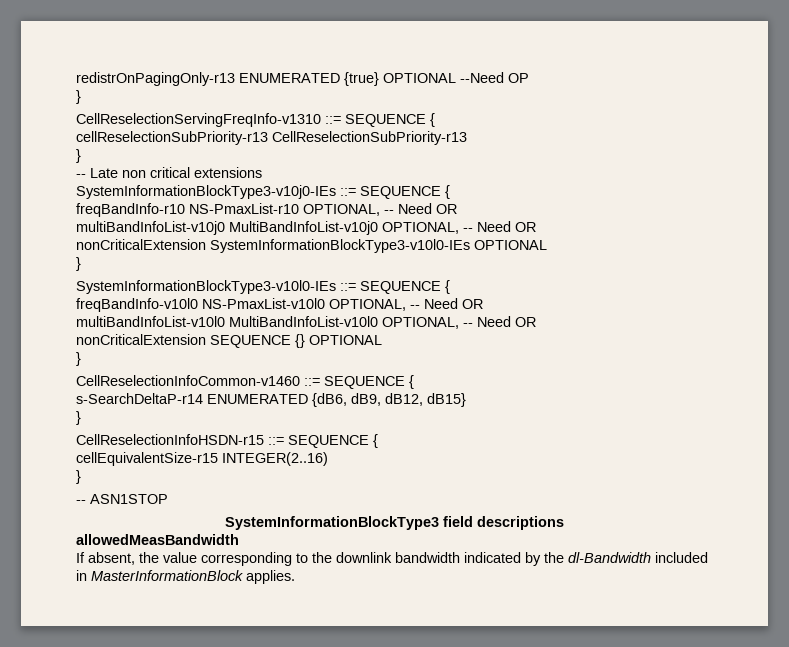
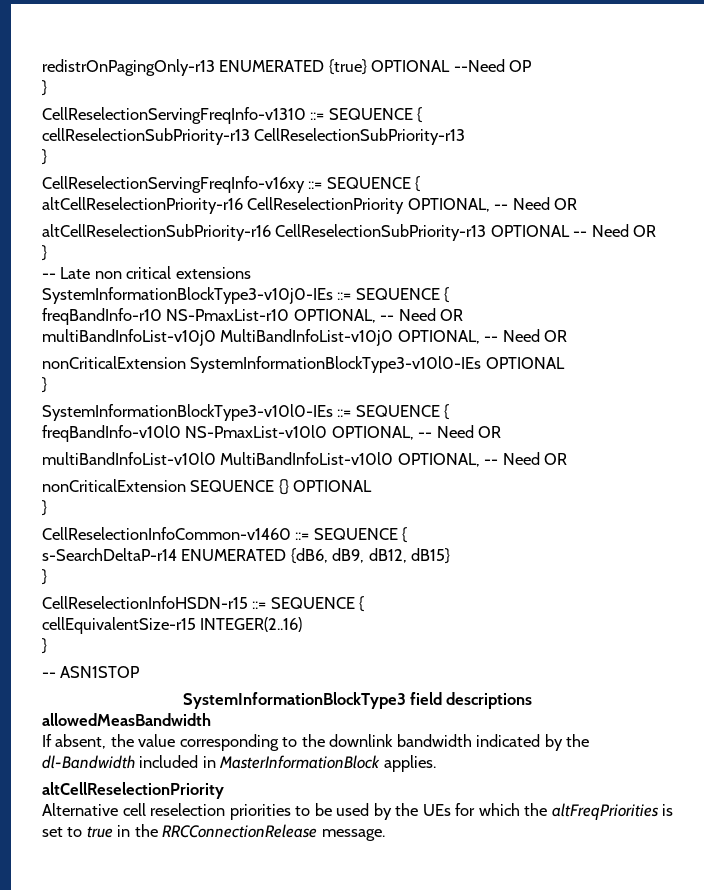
(81, 156) none -> [42,176,421,193] [42,197,578,214] [42,224,657,241] [42,245,47,261] // CellReselectionServingFreqInfo-v16xy ::= SEQUENCE { // altCellReselectionPriority-r16 CellReselectionPriority OPTIONAL, -- Need OR // altCellReselectionSubPriority-r16 CellReselectionSubPriority-r13 OPTIONAL -- Need OR // }
(295, 577) none -> [42,782,224,799] [42,803,673,820] [42,824,385,841] // altCellReselectionPriority // Alternative cell reselection priorities to be used by the UEs for which the altFreqPriorities is set to true in the RRCConnectionRelease message.

